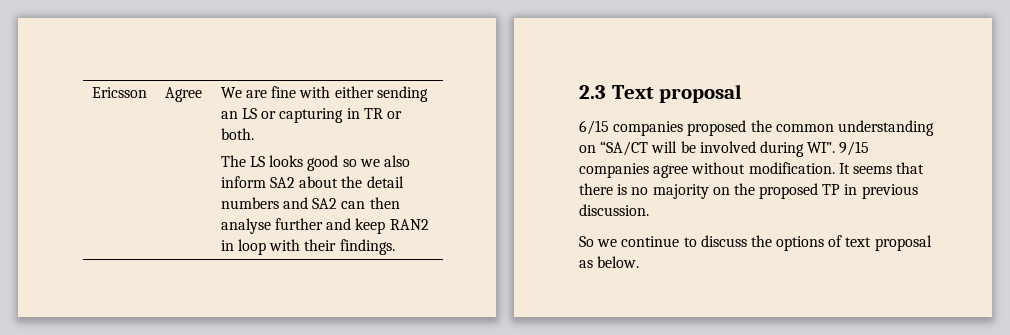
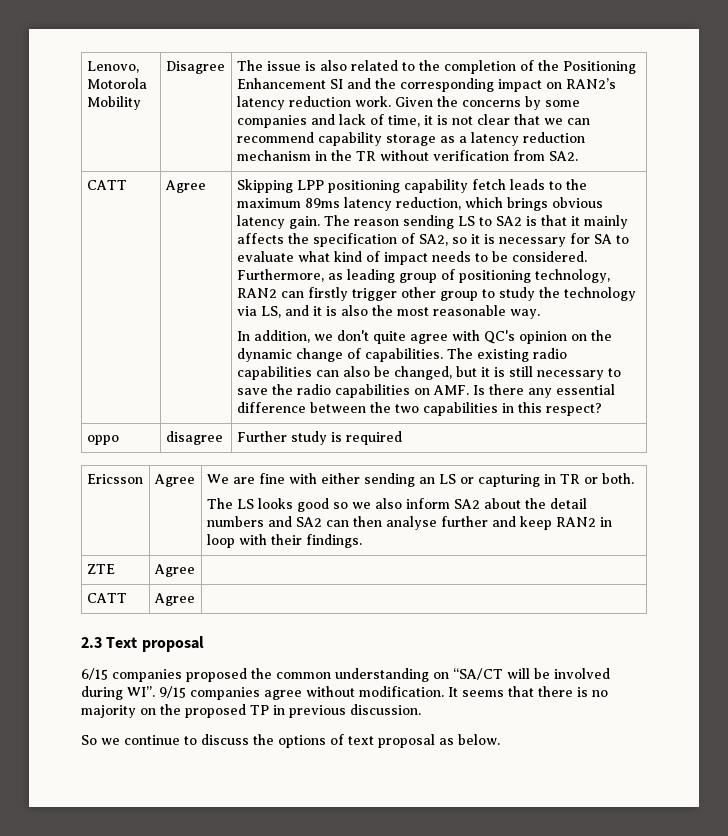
(91, 92) none -> [86,61,139,73] [86,78,147,89] [86,96,141,110] [165,61,225,74] [236,60,636,74] [236,78,616,92] [236,96,580,110] [236,114,590,128] [236,132,585,146] [236,150,578,161] [86,180,127,190] [164,180,206,193] [236,179,587,193] [236,197,603,211] [236,215,628,229] [236,233,629,247] [236,251,587,265] [236,269,610,283] [236,287,636,301] [236,305,540,319] [236,330,612,344] [236,348,567,362] [236,366,621,380] [236,384,615,398] [236,402,602,416] [86,435,119,445] [165,431,223,445] [236,431,402,445] Lenovo, Motorola Mobility | Disagree | The issue is also related to the completion of the Positioning Enhancement SI and the corresponding impact on RAN2’s latency reduction work. Given the concerns by some companies and lack of time, it is not clear that we can recommend capability storage as a latency reduction mechanism in the TR without verification from SA2. // CATT | Agree | Skipping LPP positioning capability fetch leads to the maximum 89ms latency reduction, which brings obvious latency gain. The reason sending LS to SA2 is that it mainly affects the specification of SA2, so it is necessary for SA to evaluate what kind of impact needs to be considered. Furthermore, as leading group of positioning technology, RAN2 can firstly trigger other group to study the technology via LS, and it is also the most reasonable way. // In addition, we don't quite agree with QC's opinion on the dynamic change of capabilities. The existing radio capabilities can also be changed, but it is still necessary to save the radio capabilities on AMF. Is there any essential difference between the two capabilities in this respect? // oppo | disagree | Further study is required //
(395, 247) none -> [86,564,115,574] [153,564,195,577] [86,593,127,603] [153,593,195,606] // ZTE | Agree | // CATT | Agree |

